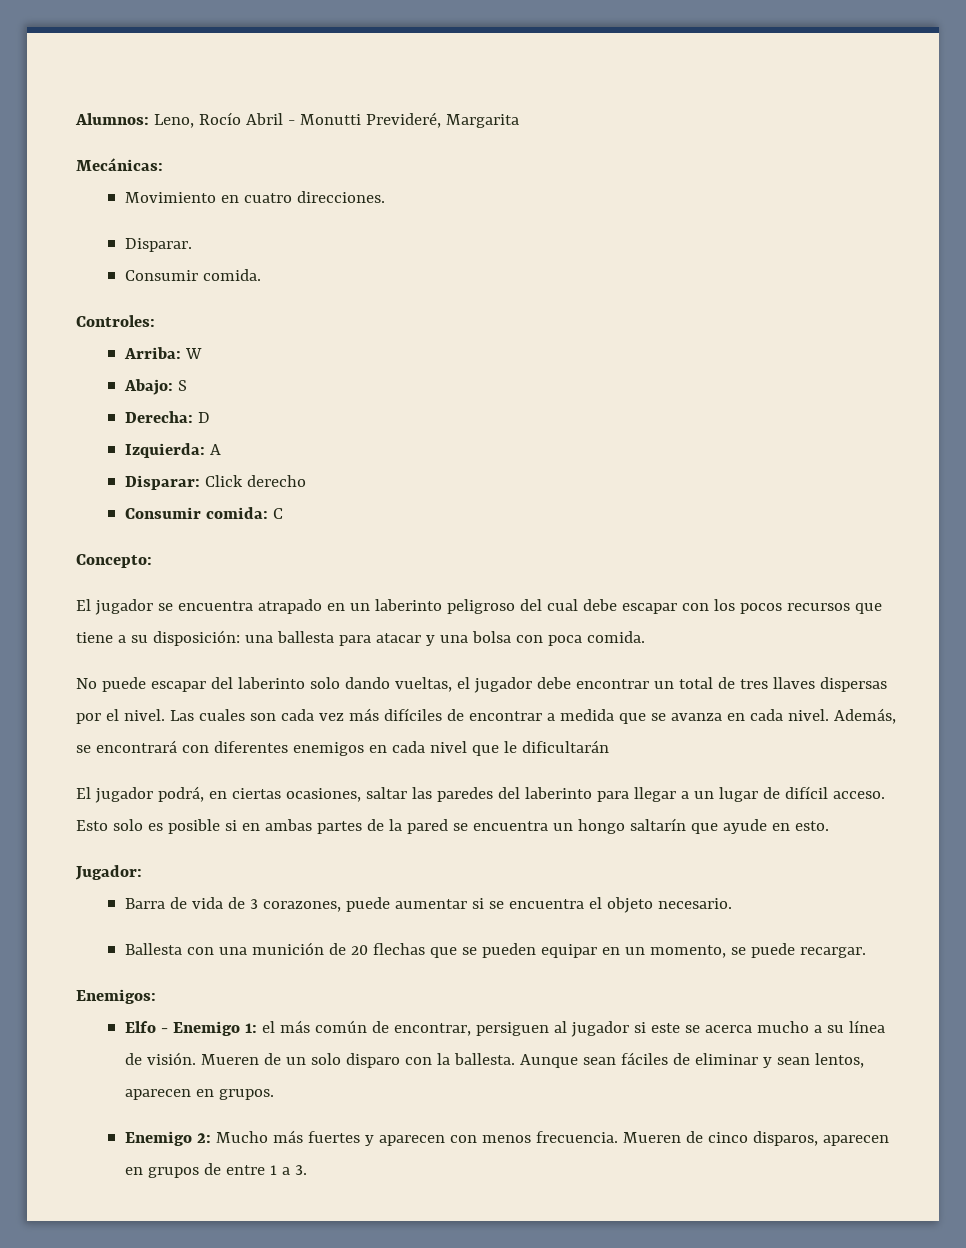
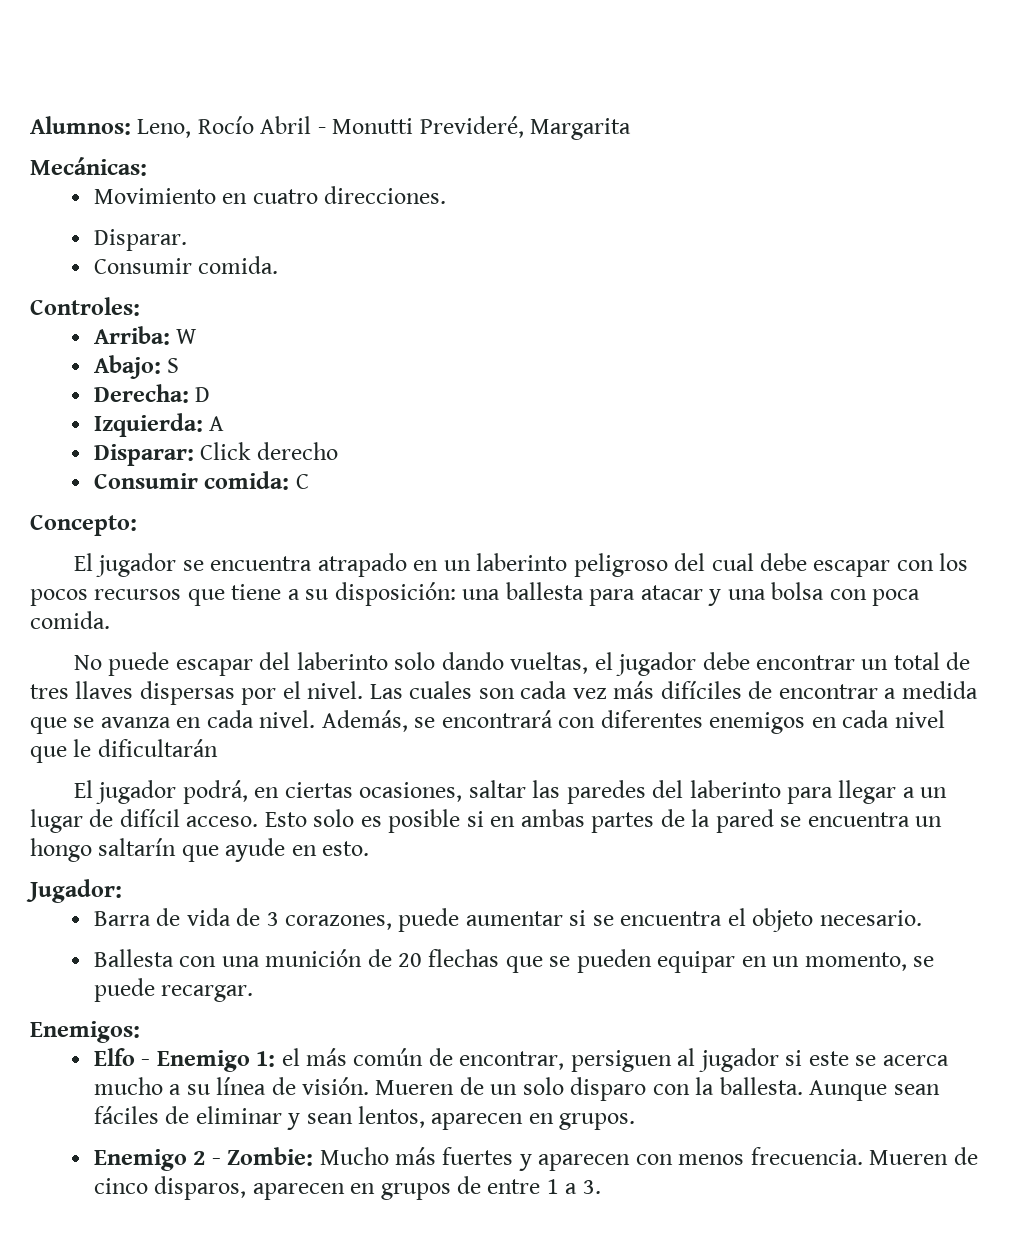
[196,1133,211,1143] 2: -> [193,1147,314,1166] 2 - Zombie:

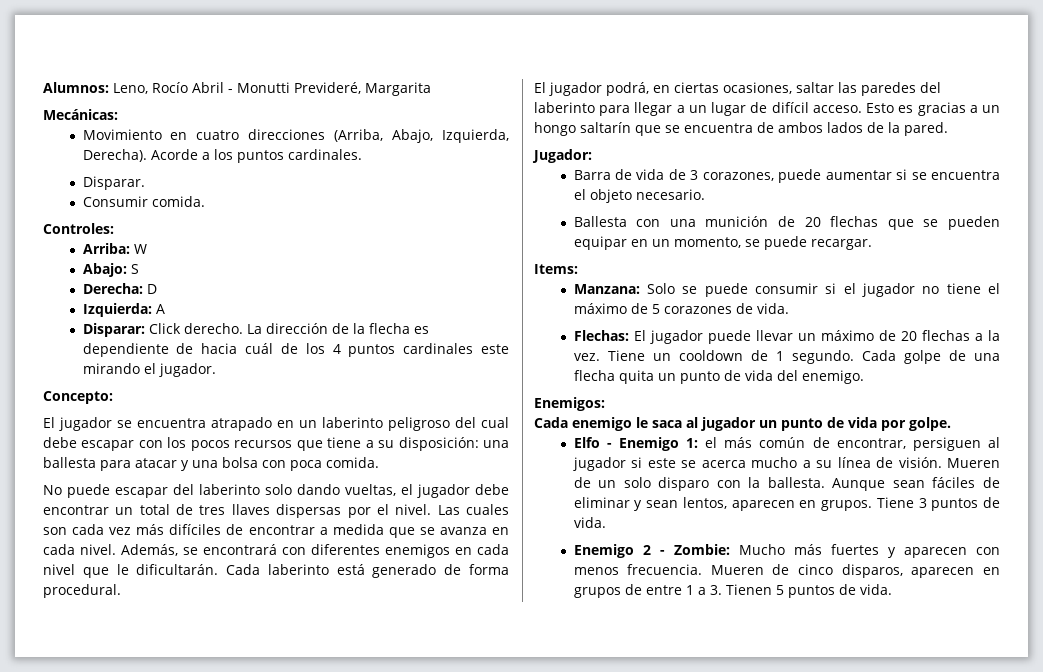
[324,186,447,204] direcciones. -> [248,129,509,143] [82,149,362,163] direcciones (Arriba, Abajo, Izquierda, Derecha). Acorde a los puntos cardinales.
[256,442,338,460] [93,471,309,490] derecho // Consumir comida: C -> [183,323,429,334] [82,343,509,357] [82,363,216,377] derecho. La dirección de la flecha es dependiente de hacia cuál de los 4 puntos cardinales este mirando el jugador.
[97,739,218,757] dificultarán -> [136,564,509,578] [43,584,121,598] dificultarán. Cada laberinto está generado de forma procedural.
[313,809,943,833] [30,838,370,862] solo es posible si en ambas partes de la pared se encuentra un hongo saltarín que ayude en esto. -> [898,102,1000,116] [534,122,948,136] es gracias a un hongo saltarín que se encuentra de ambos lados de la pared.
[30,1021,140,1043] Enemigos: -> [534,264,578,274] [573,283,1000,297] [573,303,789,314] [573,330,1000,344] [573,350,1000,364] [573,370,864,384] [534,397,605,411] [534,417,951,431] Items: // Manzana: Solo se puede consumir si el jugador no tiene el máximo de 5 corazones de vida. // Flechas: El jugador puede llevar un máximo de 20 flechas a la vez. Tiene un cooldown de 1 segundo. Cada golpe de una flecha quita un punto de vida del enemigo. // Enemigos: // Cada enemigo le saca al jugador un punto de vida por golpe.
(636, 1121) none -> [876,497,1000,511] [573,517,606,528] Tiene 3 puntos de vida.
(601, 1187) none -> [725,584,892,598] Tienen 5 puntos de vida.

